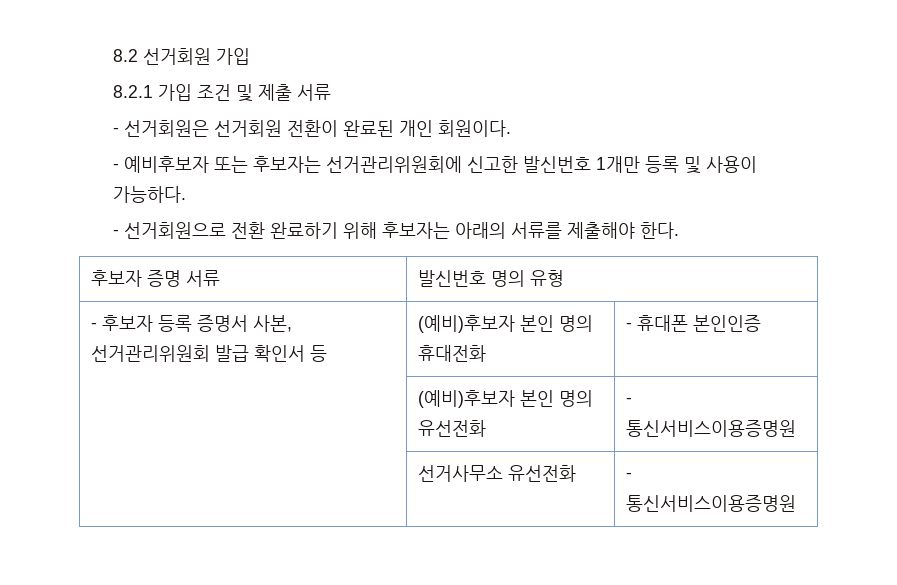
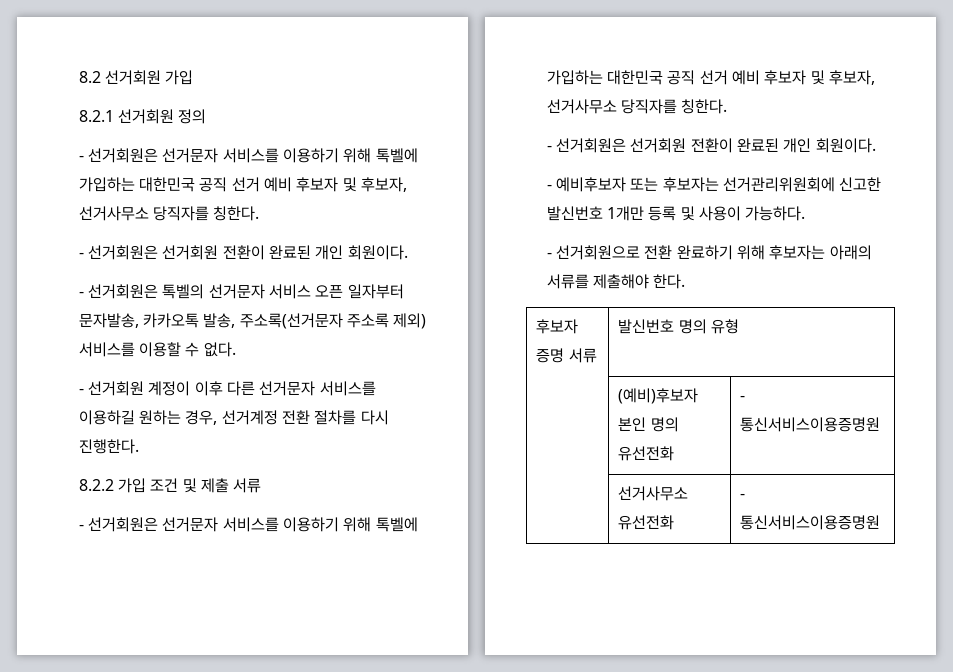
(154, 91) none -> [117,109,207,124] [78,148,418,163] [78,177,407,192] [78,206,260,221] [78,245,408,260] [78,284,404,299] [78,313,427,329] [78,342,236,357] [78,381,376,396] [78,410,389,425] [78,439,139,454] [78,479,114,491] 선거회원 정의 // - 선거회원은 선거문자 서비스를 이용하기 위해 톡벨에 가입하는 대한민국 공직 선거 예비 후보자 및 후보자, 선거사무소 당직자를 칭한다. // - 선거회원은 선거회원 전환이 완료된 개인 회원이다. // - 선거회원은 톡벨의 선거문자 서비스 오픈 일자부터 문자발송, 카카오톡 발송, 주소록(선거문자 주소록 제외) 서비스를 이용할 수 없다. // - 선거회원 계정이 이후 다른 선거문자 서비스를 이용하길 원하는 경우, 선거계정 전환 절차를 다시 진행한다. // 8.2.2
(332, 92) none -> [78,517,418,532] [546,70,875,85] [546,99,728,114] // - 선거회원은 선거문자 서비스를 이용하기 위해 톡벨에 가입하는 대한민국 공직 선거 예비 후보자 및 후보자, 선거사무소 당직자를 칭한다.
[91,315,293,332] [91,345,328,362] [418,315,594,333] [418,345,487,362] [626,315,762,332] // - 후보자 등록 증명서 사본, 선거관리위원회 발급 확인서 등 | (예비)후보자 본인 명의 휴대전화 | - 휴대폰 본인인증 -> (740, 326) none

